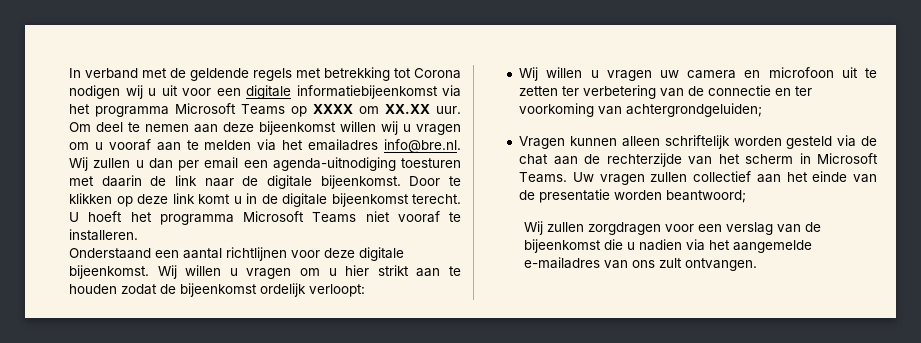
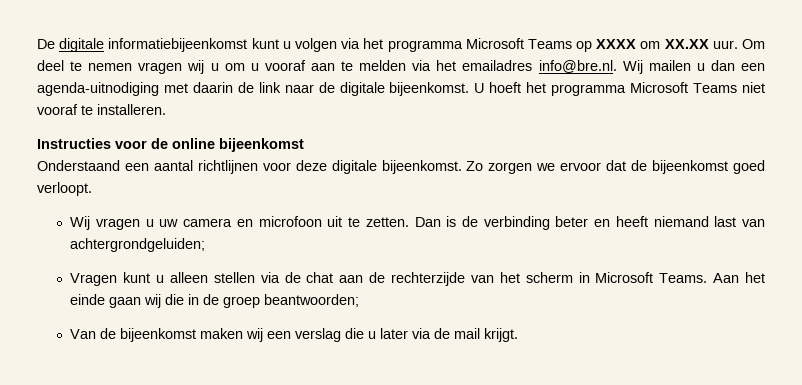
[69,67,461,81] [69,85,438,99] In verband met de geldende regels met betrekking tot Corona nodigen wij u uit voor een digitale informatiebijeenkomst -> [37,38,337,52] De digitale informatiebijeenkomst kunt u volgen
[194,121,461,135] aan deze bijeenkomst willen wij u vragen -> [138,60,219,74] vragen wij u
[93,158,131,168] zullen -> [648,60,691,71] mailen
[178,157,239,171] per email -> (735, 65) none
[401,158,461,168] toesturen -> (159, 89) none
[409,176,461,186] [69,193,461,207] Door te klikken op deze link komt u in de digitale bijeenkomst terecht. -> (470, 89) none
(138, 235) none -> [37,138,304,152] // Instructies voor de online bijeenkomst
[157,265,462,279] [69,283,365,297] [519,67,652,81] Wij willen u vragen om u hier strikt aan te houden zodat de bijeenkomst ordelijk verloopt: // Wij willen u vragen -> [466,160,765,174] [37,182,92,196] [70,216,154,230] Zo zorgen we ervoor dat de bijeenkomst goed verloopt. // Wij vragen u
[519,85,813,99] [519,103,763,117] [519,135,833,149] zetten ter verbetering van de connectie en ter voorkoming van achtergrondgeluiden; // Vragen kunnen alleen schriftelijk worden gesteld -> [365,216,766,230] [70,238,206,252] [70,272,255,286] zetten. Dan is de verbinding beter en heeft niemand last van achtergrondgeluiden; // Vragen kunt u alleen stellen
[573,171,878,185] [519,189,747,203] [523,221,821,235] [523,239,812,253] [523,257,757,271] Uw vragen zullen collectief aan het einde van de presentatie worden beantwoord; // Wij zullen zorgdragen voor een verslag van de bijeenkomst die u nadien via het aangemelde e-mailadres van ons zult ontvangen. -> [713,272,765,283] [70,294,360,308] [70,328,519,342] Aan het einde gaan wij die in de groep beantwoorden; // Van de bijeenkomst maken wij een verslag die u later via de mail krijgt.

